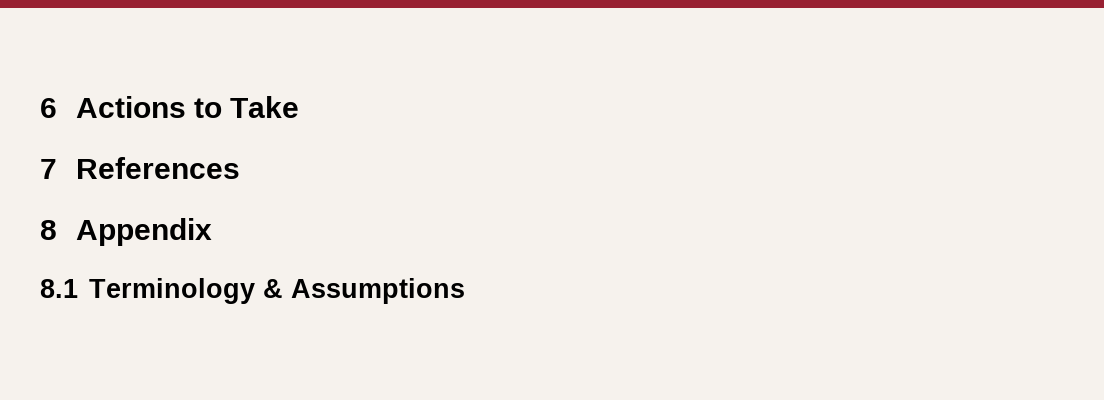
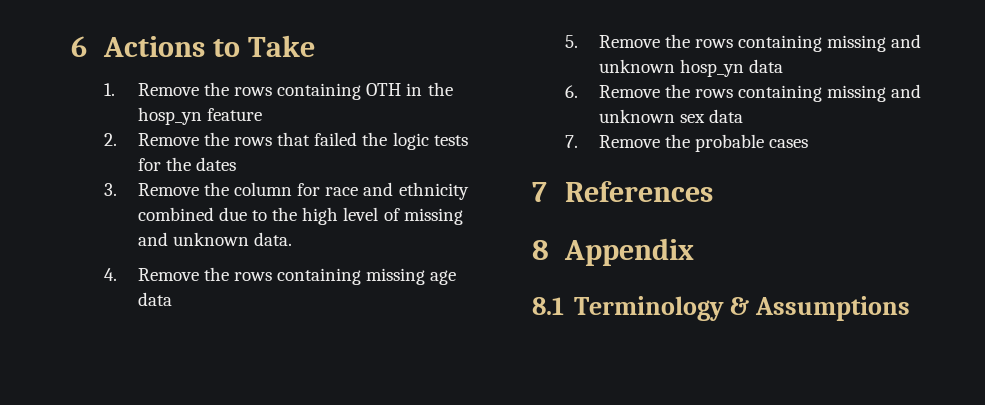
(299, 107) none -> [104,82,453,100] [137,107,262,125] [104,132,468,150] [137,157,237,171] [104,182,469,200] [137,207,463,225] [137,232,293,246] [104,267,457,285] [137,292,172,306] [565,34,922,52] [598,59,784,77] [565,84,922,102] [598,109,744,123] [565,134,809,152] // 1. Remove the rows containing OTH in the hosp_yn feature // 2. Remove the rows that failed the logic tests for the dates // 3. Remove the column for race and ethnicity combined due to the high level of missing and unknown data. // 4. Remove the rows containing missing age data // 5. Remove the rows containing missing and unknown hosp_yn data // 6. Remove the rows containing missing and unknown sex data // 7. Remove the probable cases

